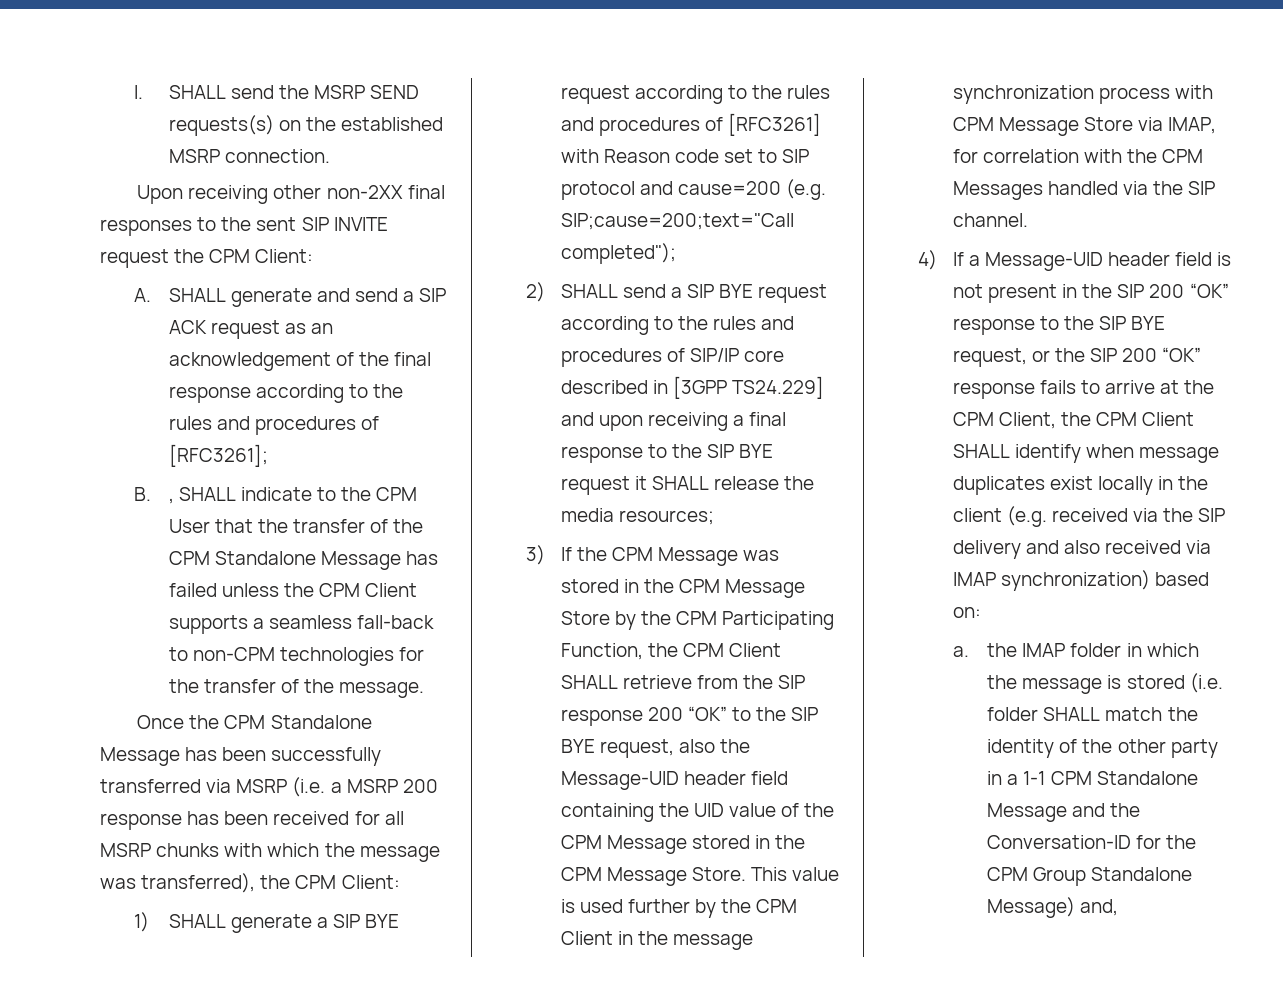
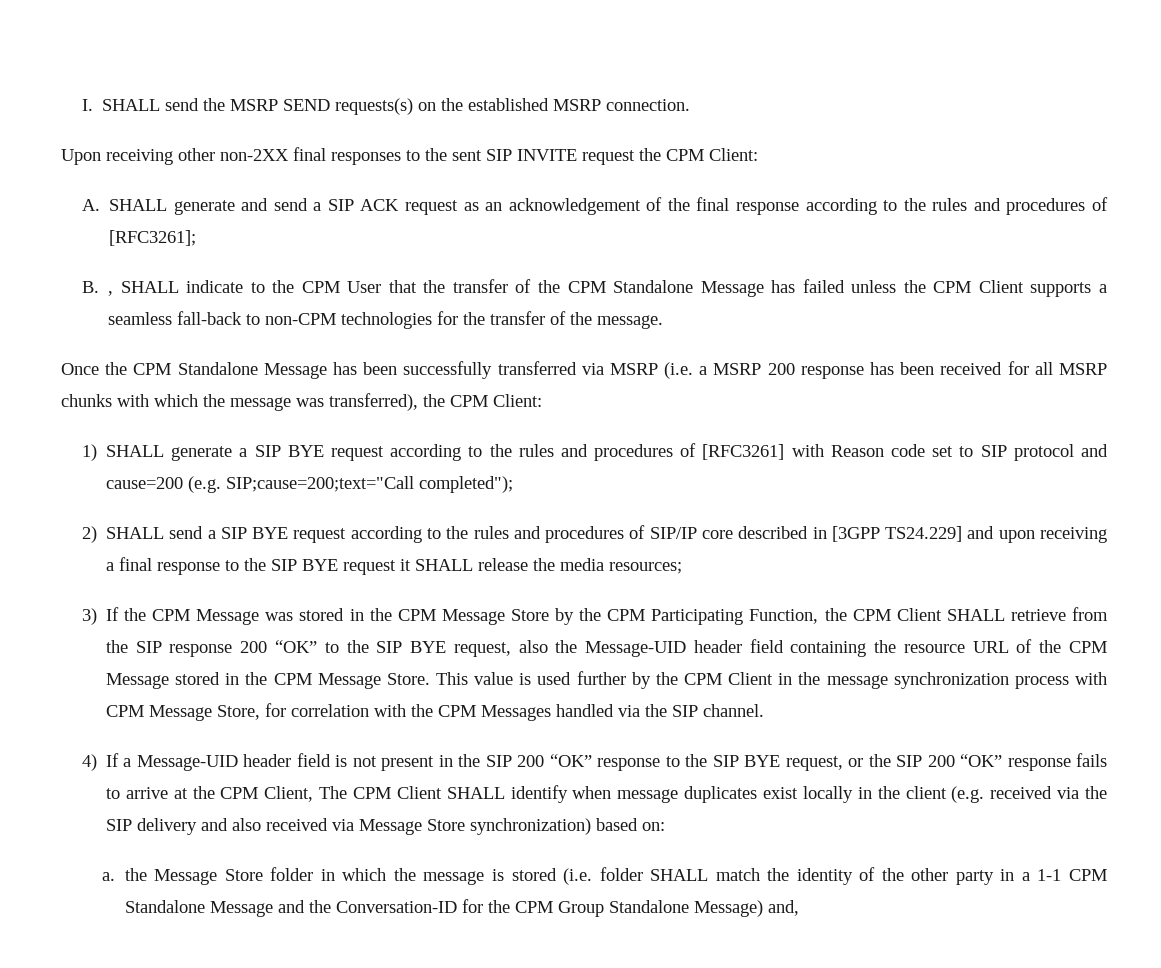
[694,803,777,817] UID value -> [903,641,1009,653] resource URL
[1084,117,1217,134] Store via IMAP, -> [216,705,260,720] Store,
[1061,412,1092,426] the -> [319,786,348,799] The
[952,572,996,586] IMAP -> [358,819,465,835] Message Store
[1022,643,1066,657] IMAP -> [154,869,263,885] Message Store

